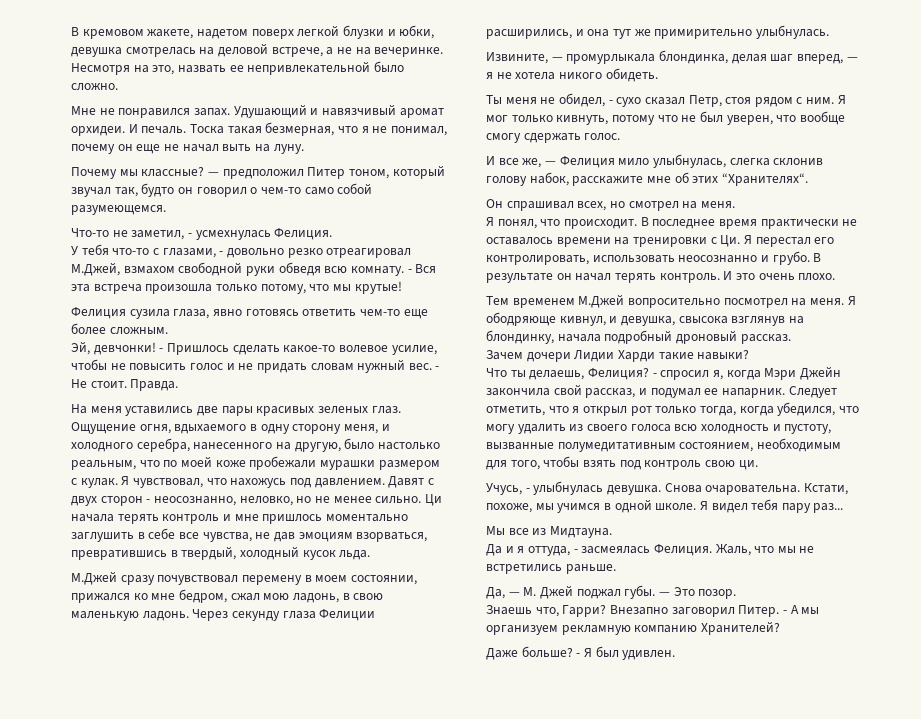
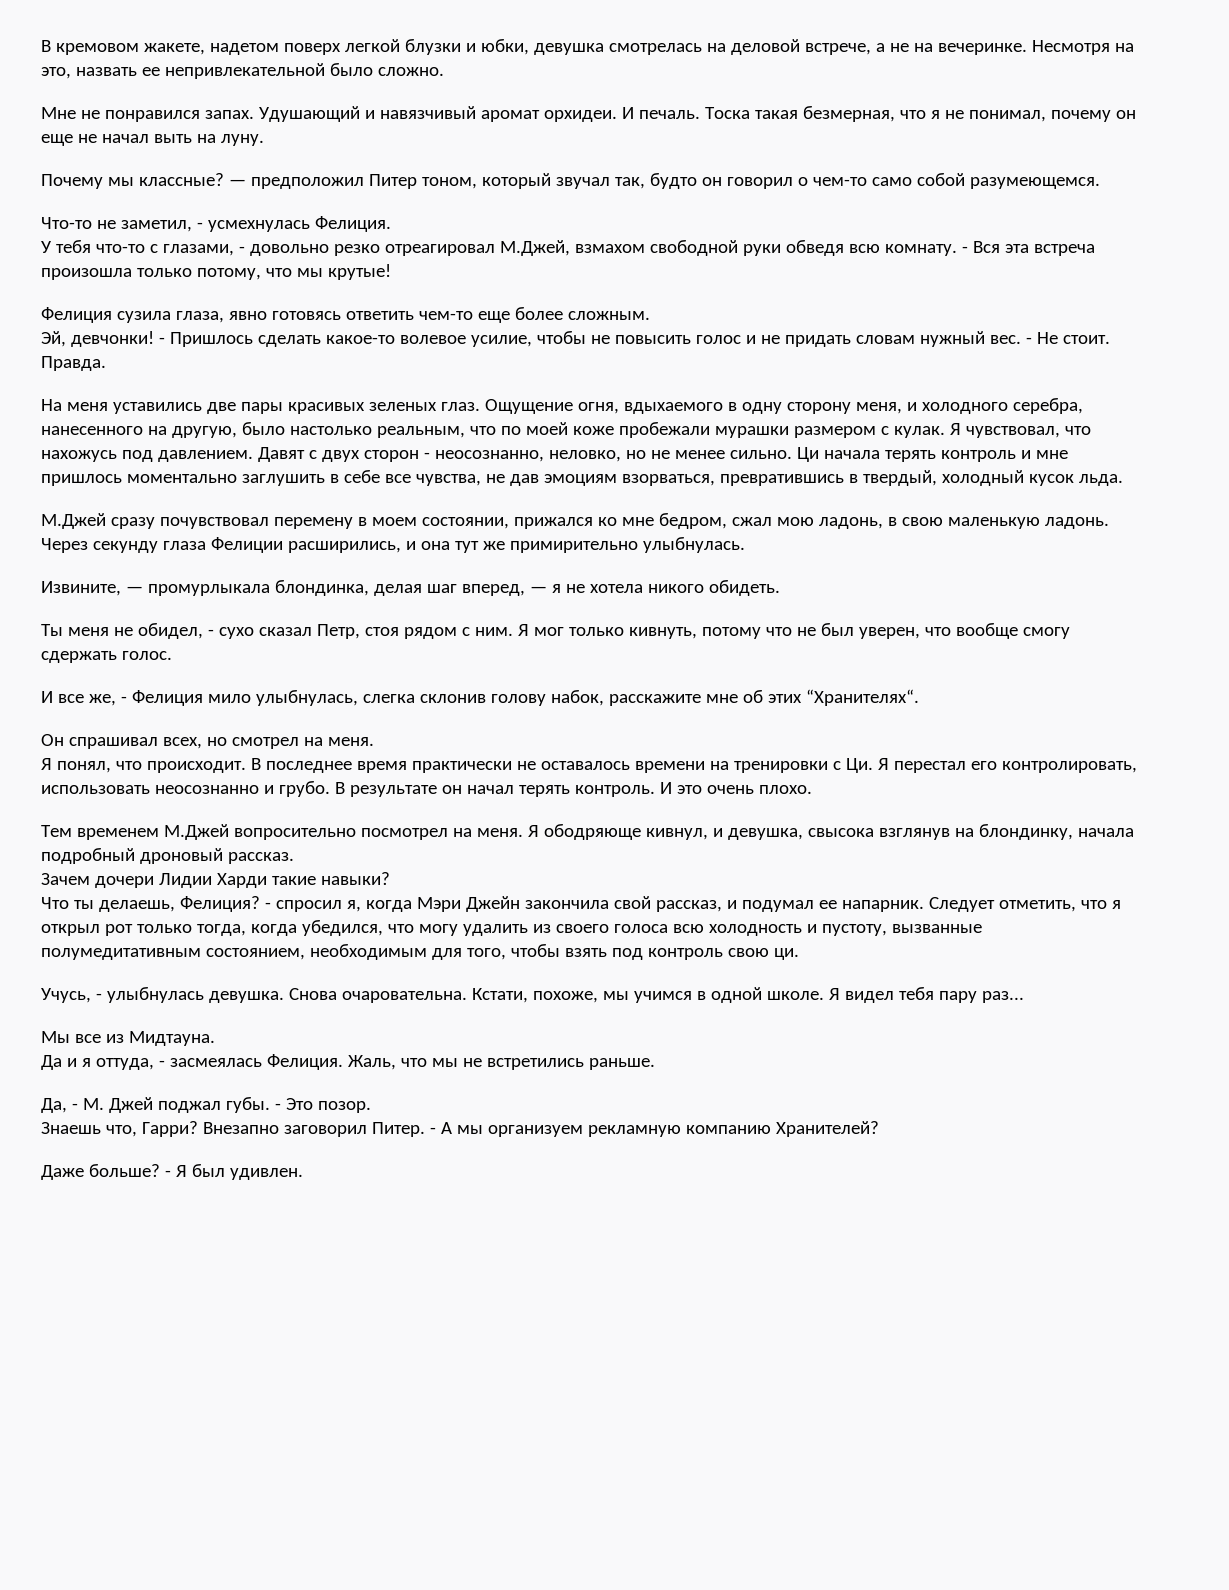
[544,161,556,165] — -> [120,696,127,703] -
[508,592,520,596] — -> [71,1103,78,1110] -
[658,592,670,596] — -> [274,1103,281,1110] -

